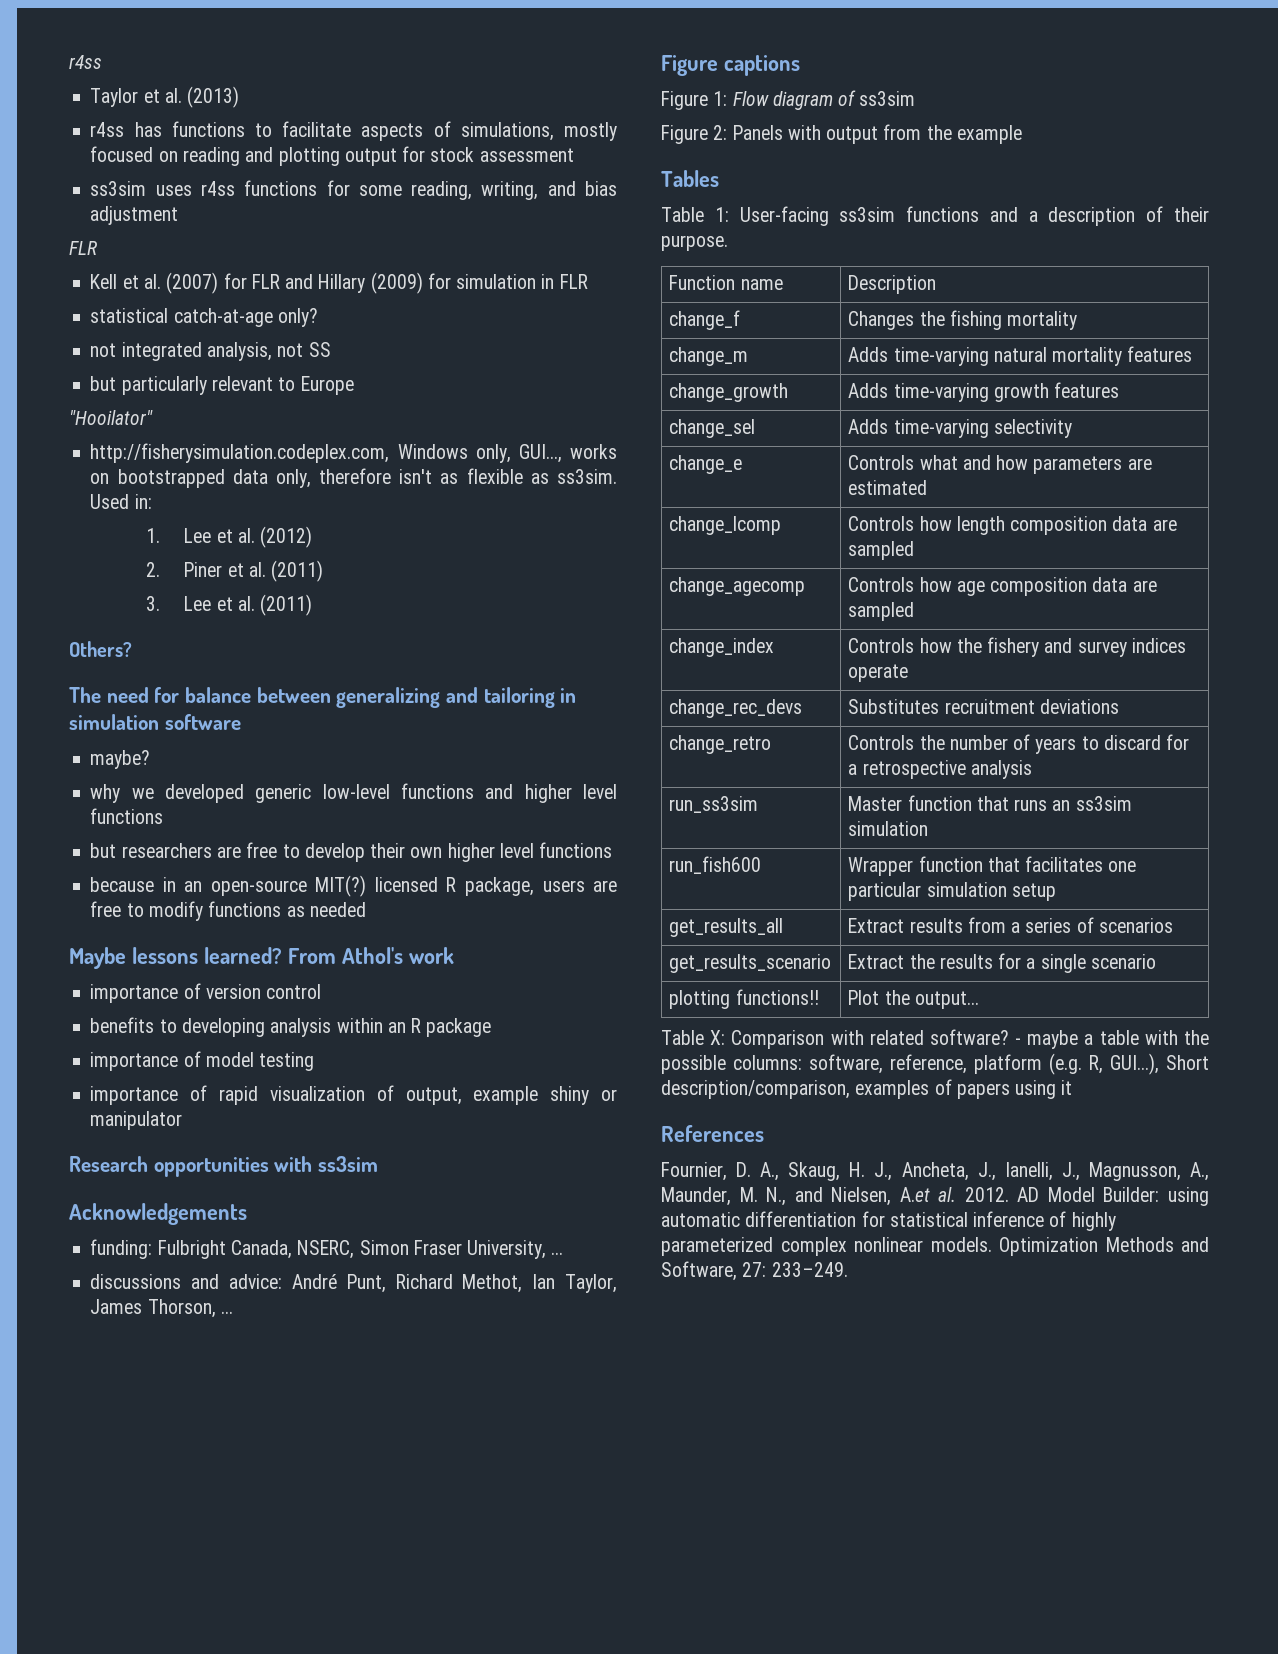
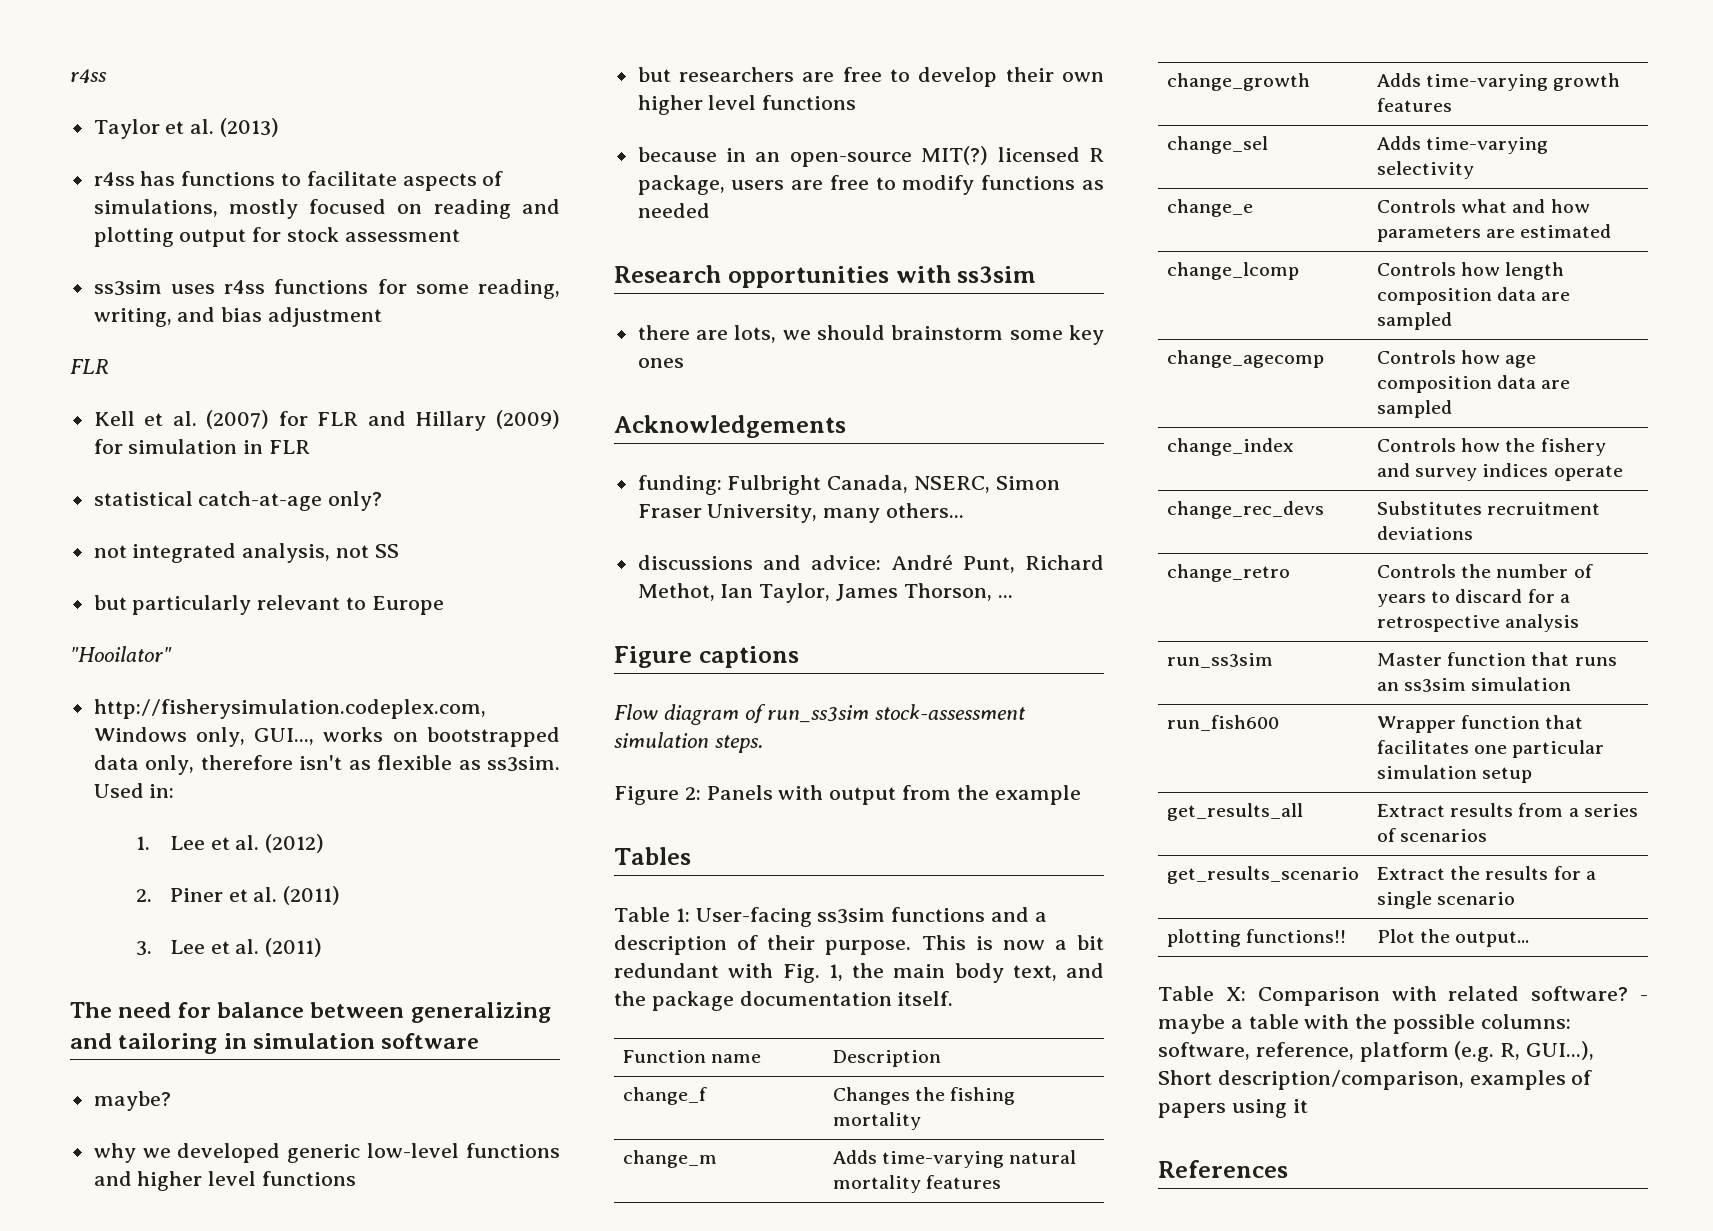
[69,641,132,657] // Others? -> (323, 947) none
[69,947,454,969] [90,983,322,1003] [90,1017,492,1037] [90,1051,315,1071] [90,1085,618,1105] [90,1111,183,1130] [69,1156,379,1177] Maybe lessons learned? From Athol's work // importance of version control // benefits to developing analysis within an R package // importance of model testing // importance of rapid visualization of output, example shiny or manipulator // Research opportunities with ss3sim -> [614,265,1037,288] [637,325,1104,345] [637,358,684,368] Research opportunities with ss3sim // there are lots, we should brainstorm some key ones
[551,1252,564,1255] ... -> [823,503,965,523] many others...
[661,91,728,110] Figure 1: -> (799, 657) none
[859,91,916,106] ss3sim -> [767,704,1027,723] [614,732,763,753] run_ss3sim stock-assessment simulation steps.
(728, 243) none -> [921,935,1104,950] [614,963,1104,983] [614,991,954,1011] This is now a bit redundant with Fig. 1, the main body text, and the package documentation itself.
[661,1162,1209,1181] [661,1187,1209,1206] [661,1211,1116,1231] [661,1237,1209,1256] [661,1261,848,1281] // Fournier, D. A., Skaug, H. J., Ancheta, J., Ianelli, J., Magnusson, A., Maunder, M. N., and Nielsen, A.et al. 2012. AD Model Builder: using automatic differentiation for statistical inference of highly parameterized complex nonlinear models. Optimization Methods and Software, 27: 233–249. -> (1288, 1169) none

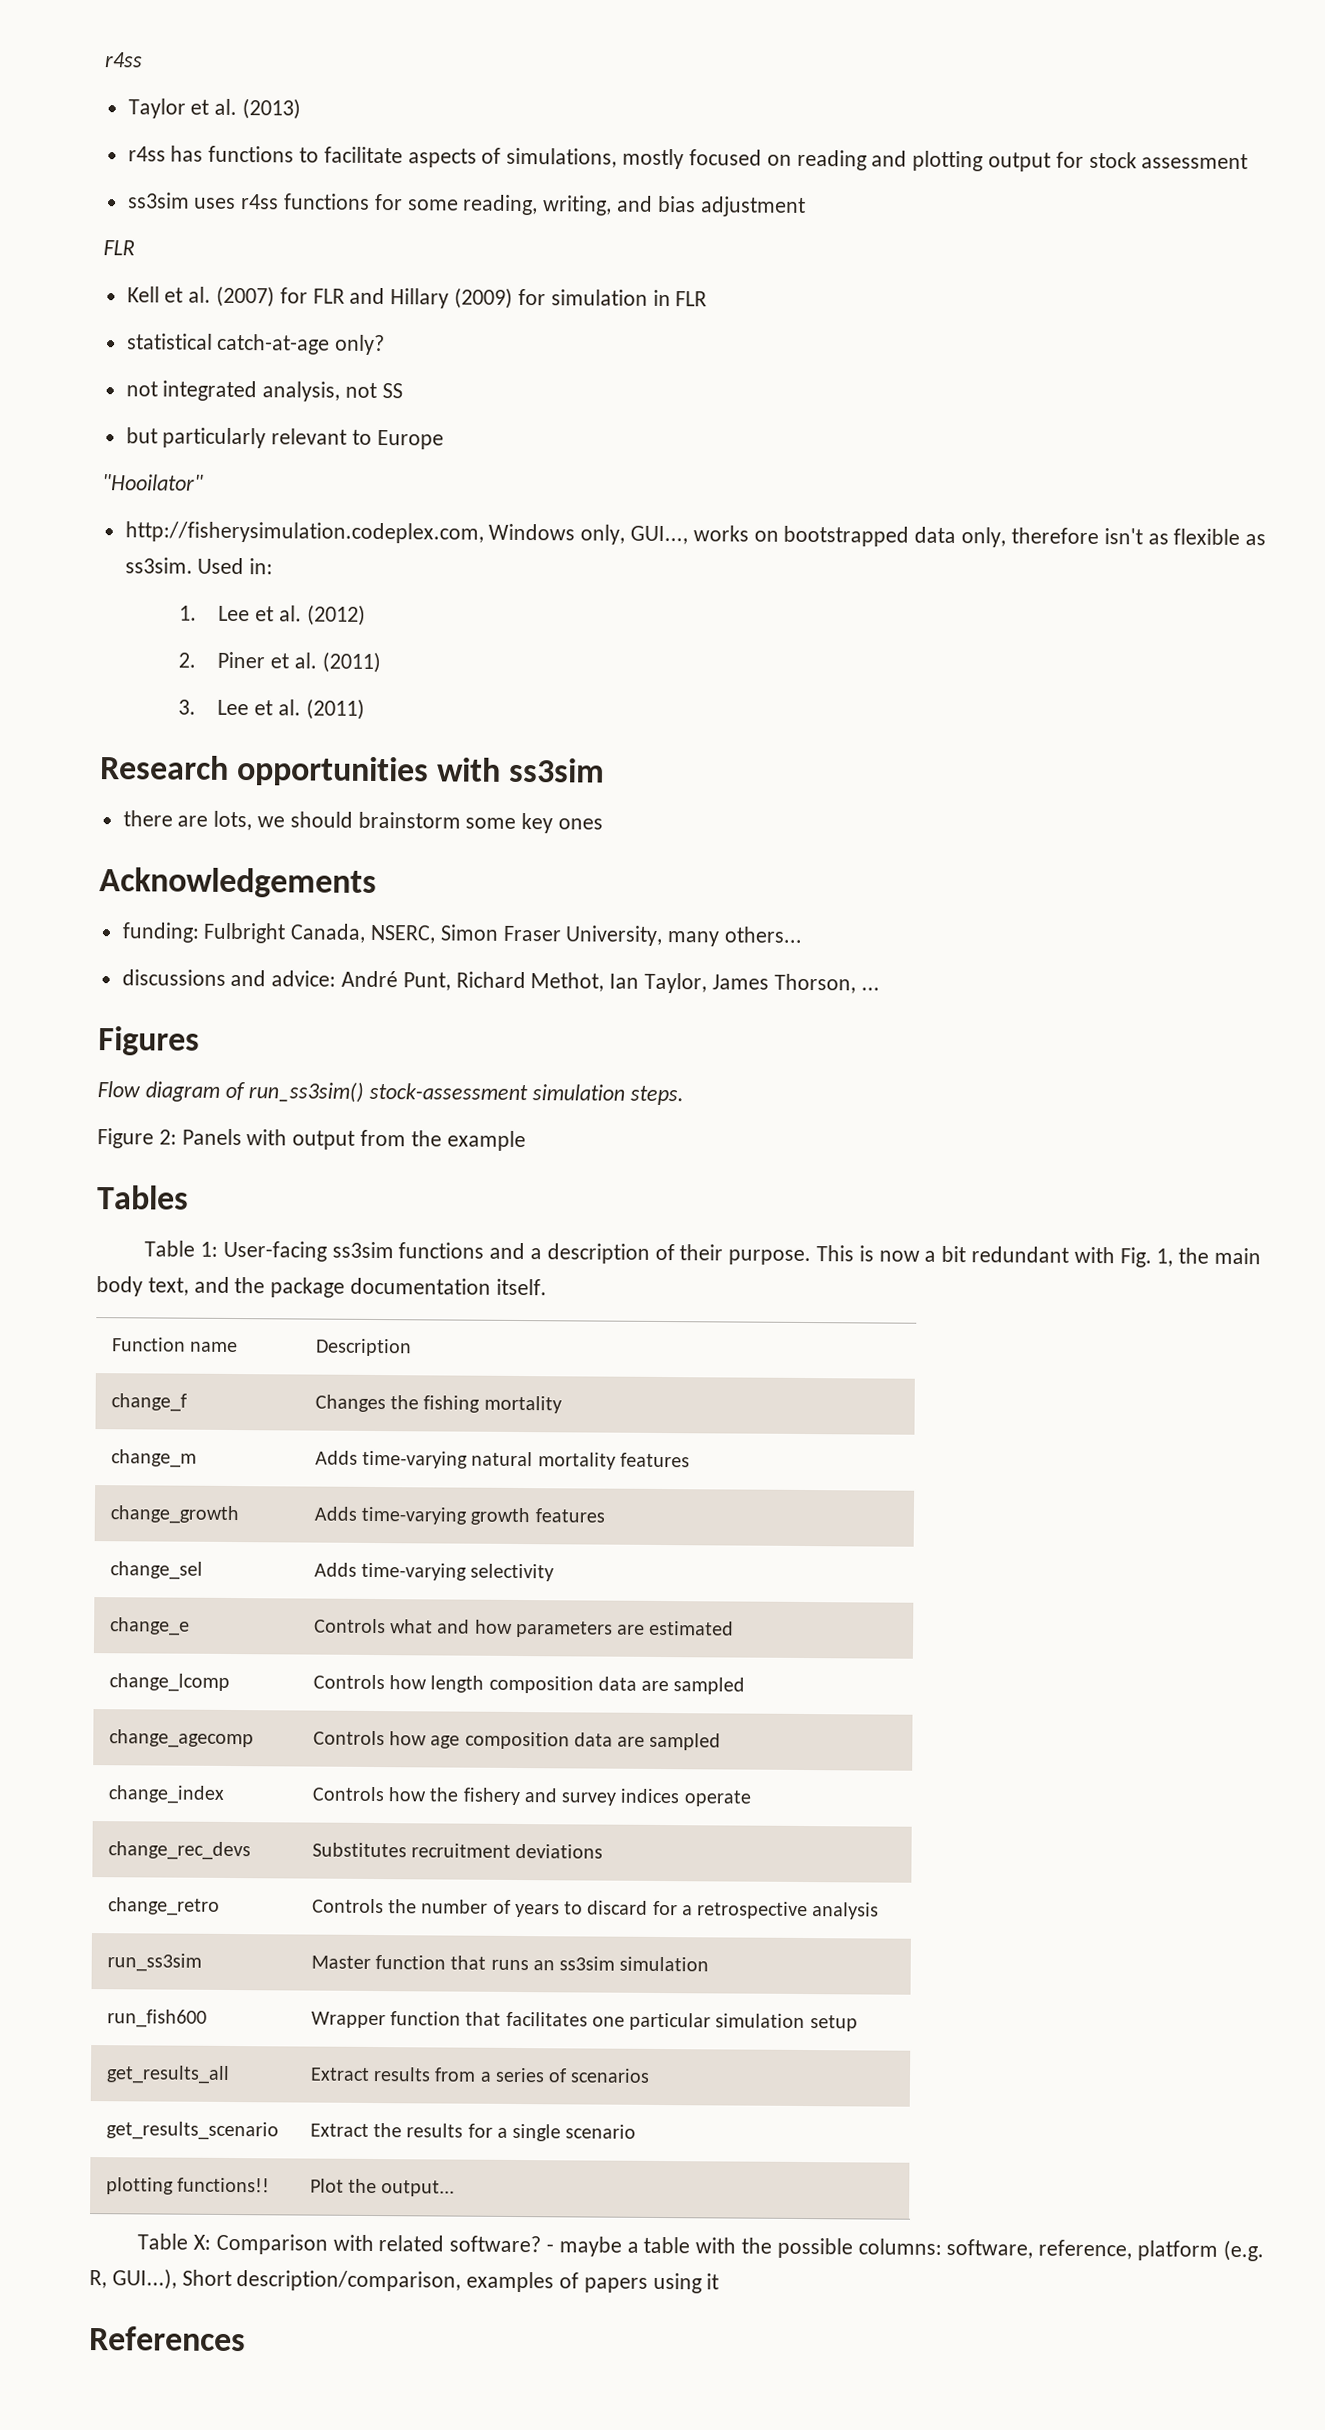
[70,1002,551,1023] [70,1033,480,1054] [93,1091,171,1111] [93,1143,560,1163] [93,1171,357,1191] [637,67,1104,87] [637,95,857,115] [637,146,1104,167] [637,175,1104,195] [637,203,710,218] // The need for balance between generalizing and tailoring in simulation software // maybe? // why we developed generic low-level functions and higher level functions // but researchers are free to develop their own higher level functions // because in an open-source MIT(?) licensed R package, users are free to modify functions as needed -> (365, 709) none
[614,646,799,668] Figure captions -> [98,1026,200,1056] Figures
[767,705,870,723] run_ss3sim -> [248,1081,365,1103] run_ss3sim()

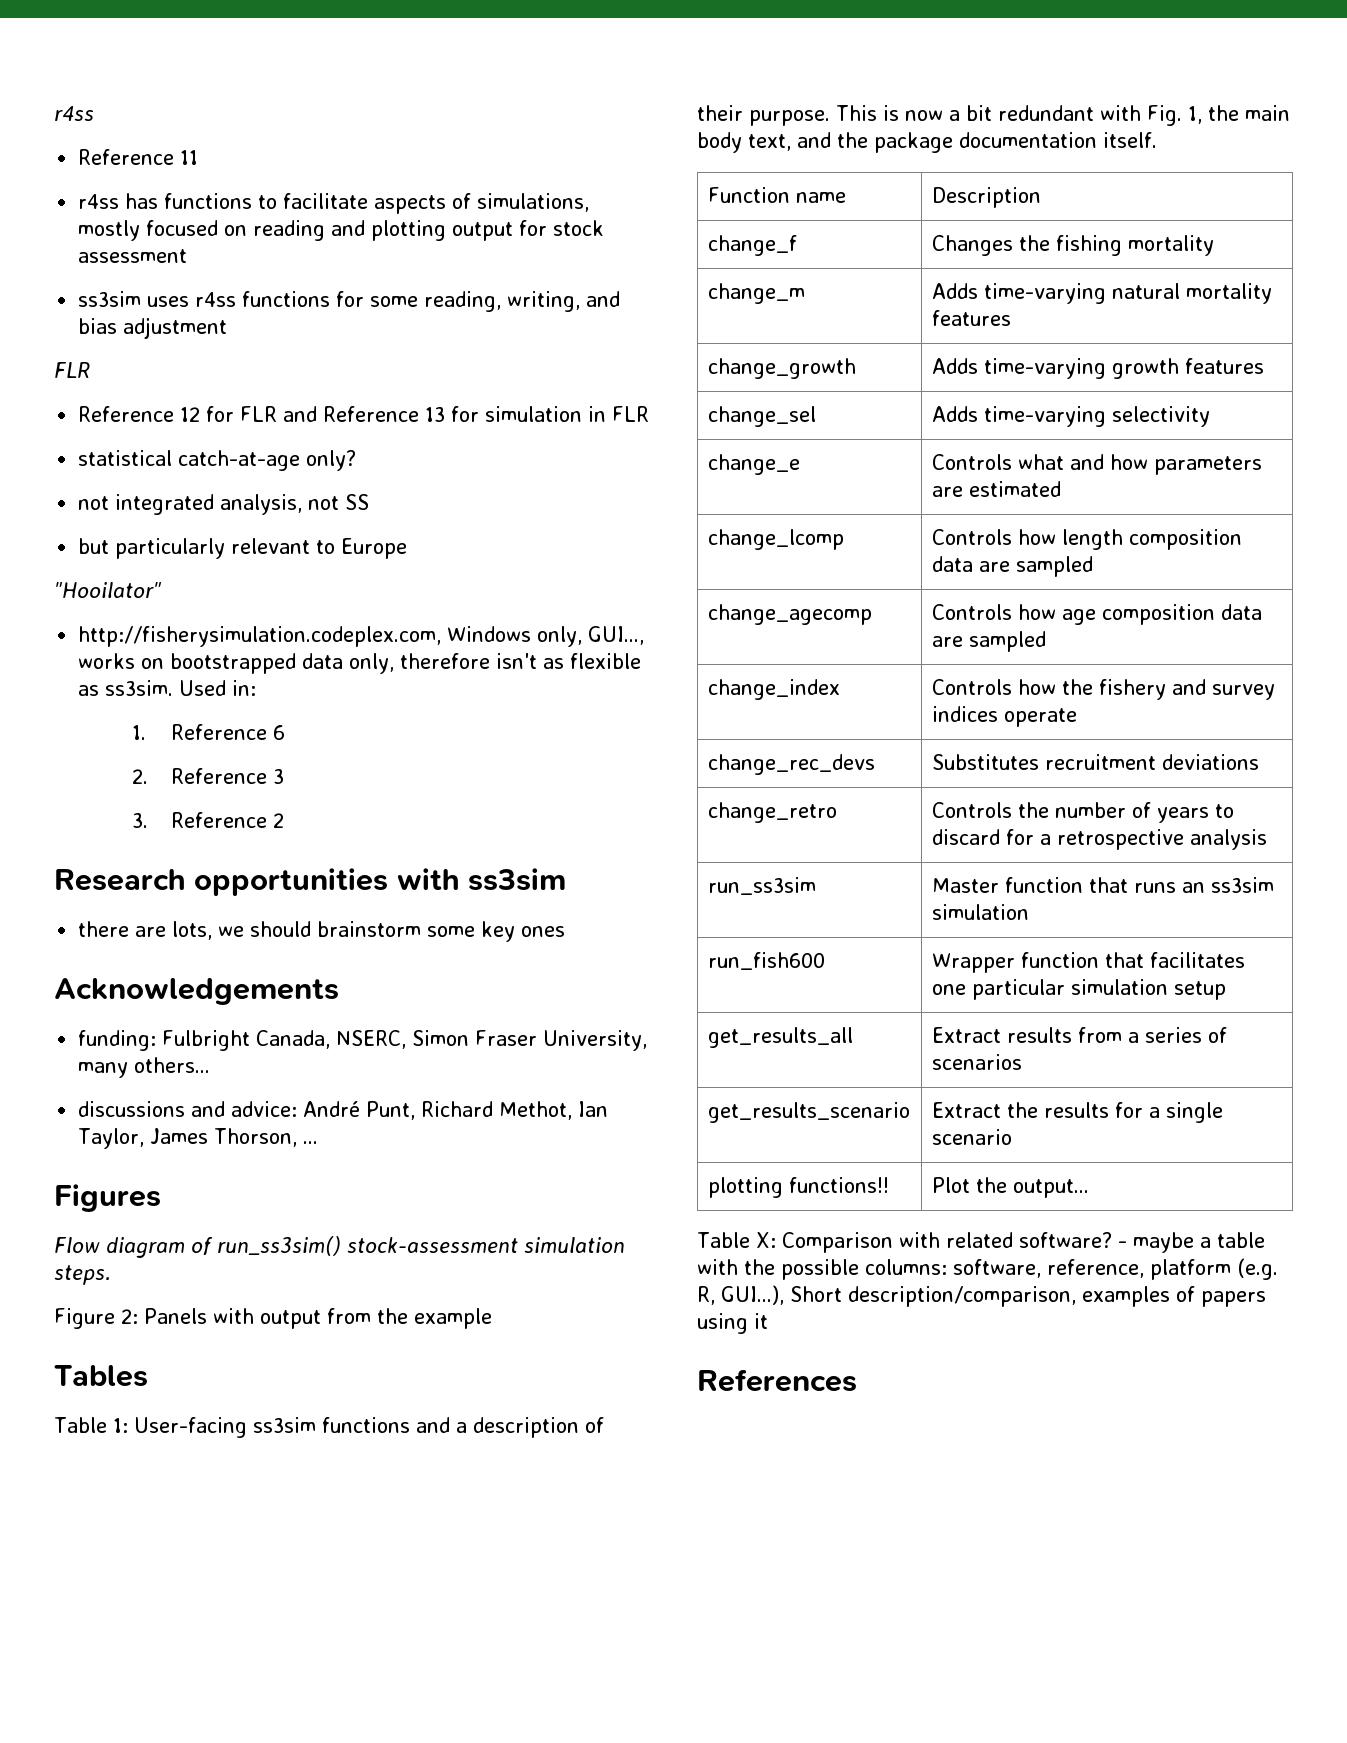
[127,98,302,120] Taylor et al. (2013) -> [78,149,199,165] Reference 11
[126,285,276,308] Kell et al. (2007) -> [78,406,201,422] Reference 12
[390,287,514,309] Hillary (2009) -> [323,406,446,422] Reference 13
[218,604,366,626] [178,651,381,674] [178,698,365,720] Lee et al. (2012) // 2. Piner et al. (2011) // 3. Lee et al. (2011) -> [171,724,286,740] [132,768,285,784] [132,812,285,828] Reference 6 // 2. Reference 3 // 3. Reference 2

